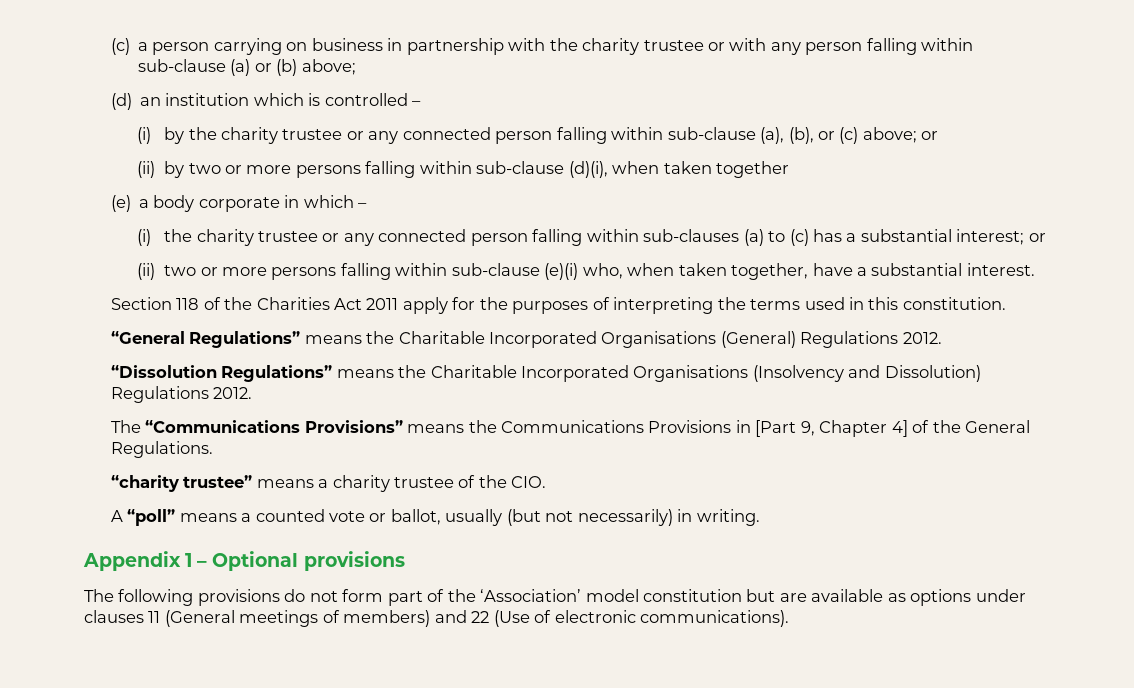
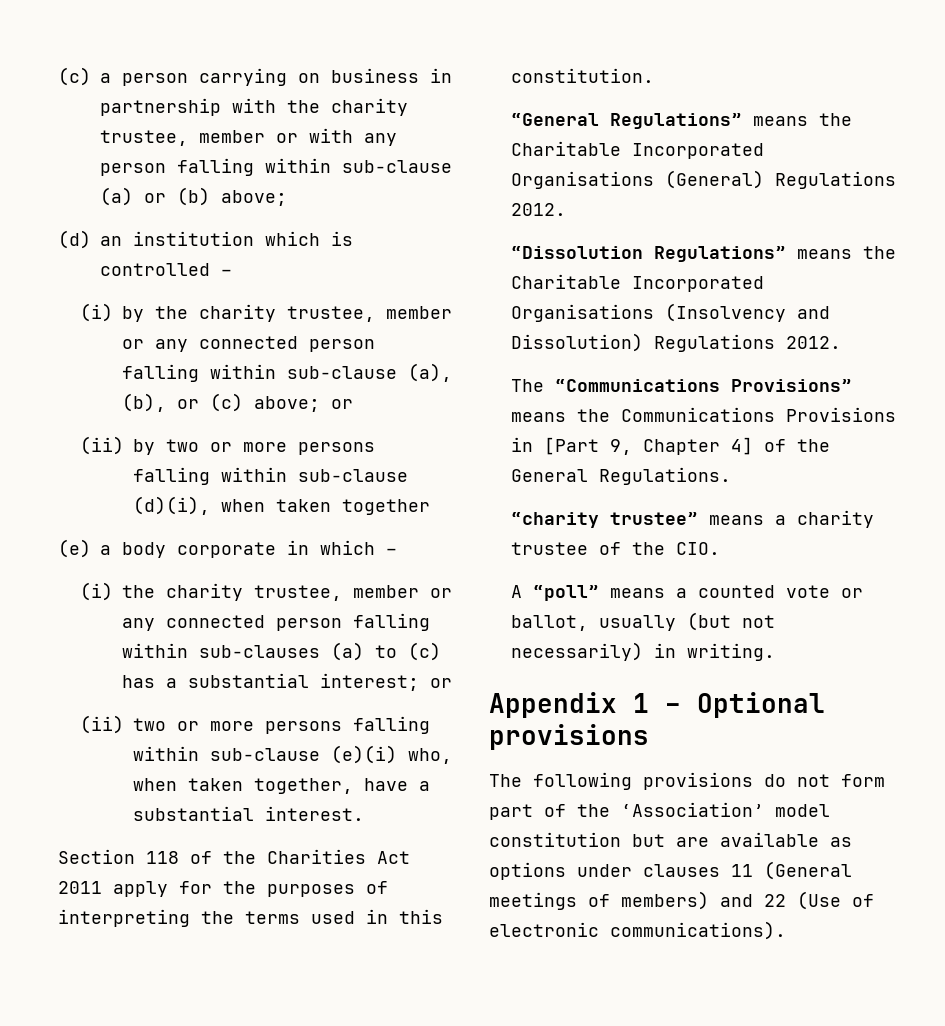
[643,40,704,51] trustee -> [99,130,265,146] trustee, member
[282,129,343,140] trustee -> [286,306,452,322] trustee, member
[258,231,319,242] trustee -> [253,585,419,601] trustee, member

